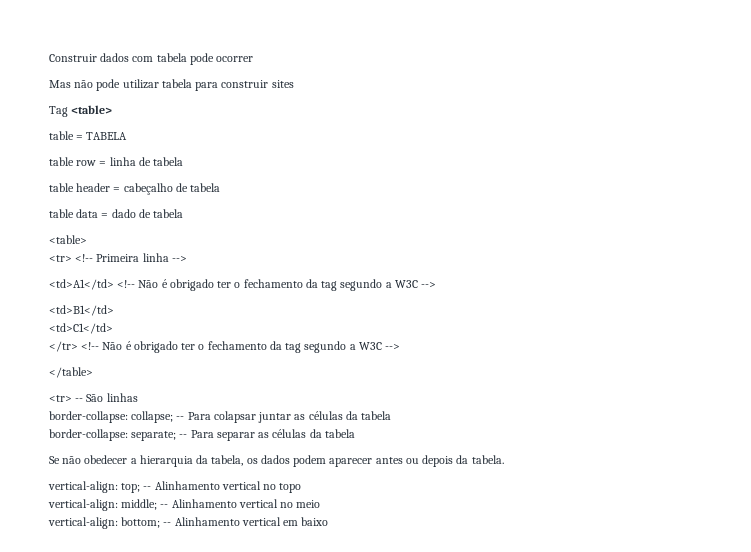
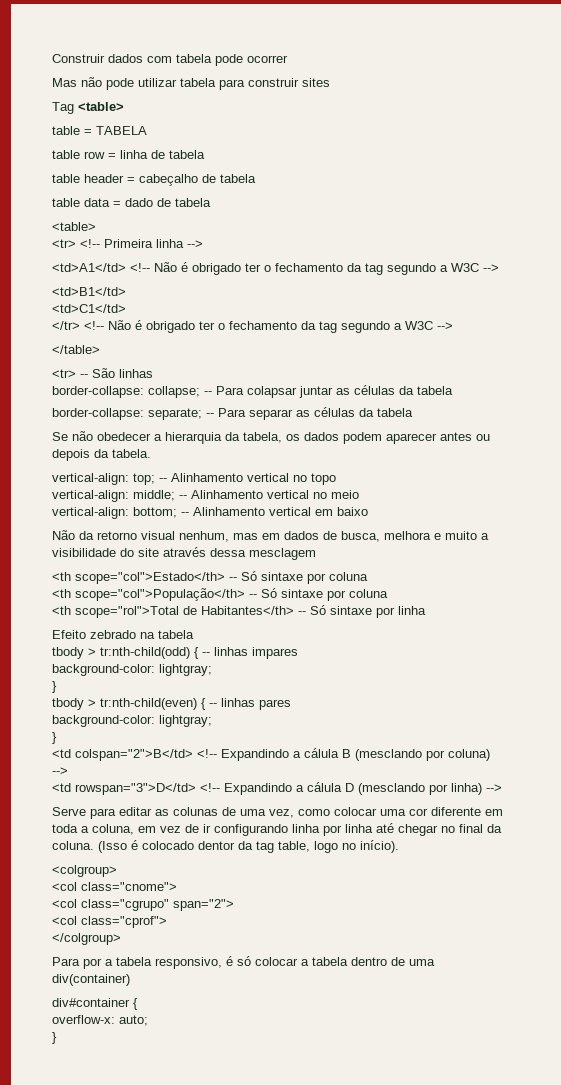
(329, 521) none -> [52,530,489,542] [52,547,316,560] [52,571,368,584] [52,588,388,601] [52,605,426,618] [52,630,194,639] [52,647,298,659] [52,664,212,676] [52,681,57,693] [52,698,291,710] [52,715,212,727] [52,732,57,744] [52,748,490,761] [52,767,68,775] [52,782,502,795] [52,807,503,819] [52,823,502,836] [52,840,399,853] [52,865,117,877] [52,882,177,891] [52,899,234,911] [52,916,167,928] [52,933,121,945] [52,956,435,969] [52,974,130,986] [52,998,138,1010] [52,1015,148,1026] [52,1032,57,1044] // Não da retorno visual nenhum, mas em dados de busca, melhora e muito a visibilidade do site através dessa mesclagem // <th scope="col">Estado</th> -- Só sintaxe por coluna // <th scope="col">População</th> -- Só sintaxe por coluna // <th scope="rol">Total de Habitantes</th> -- Só sintaxe por linha // Efeito zebrado na tabela // tbody > tr:nth-child(odd) { -- linhas impares // background-color: lightgray; // } // tbody > tr:nth-child(even) { -- linhas pares // background-color: lightgray; // } // <td colspan="2">B</td> <!-- Expandindo a cálula B (mesclando por coluna) --> // <td rowspan="3">D</td> <!-- Expandindo a cálula D (mesclando por linha) --> // Serve para editar as colunas de uma vez, como colocar uma cor diferente em toda a coluna, em vez de ir configurando linha por linha até chegar no final da coluna. (Isso é colocado dentor da tag table, logo no início). // <colgroup> // <col class="cnome"> // <col class="cgrupo" span="2"> // <col class="cprof"> // </colgroup> // Para por a tabela responsivo, é só colocar a tabela dentro de uma div(container) // div#container { // overflow-x: auto; // }

